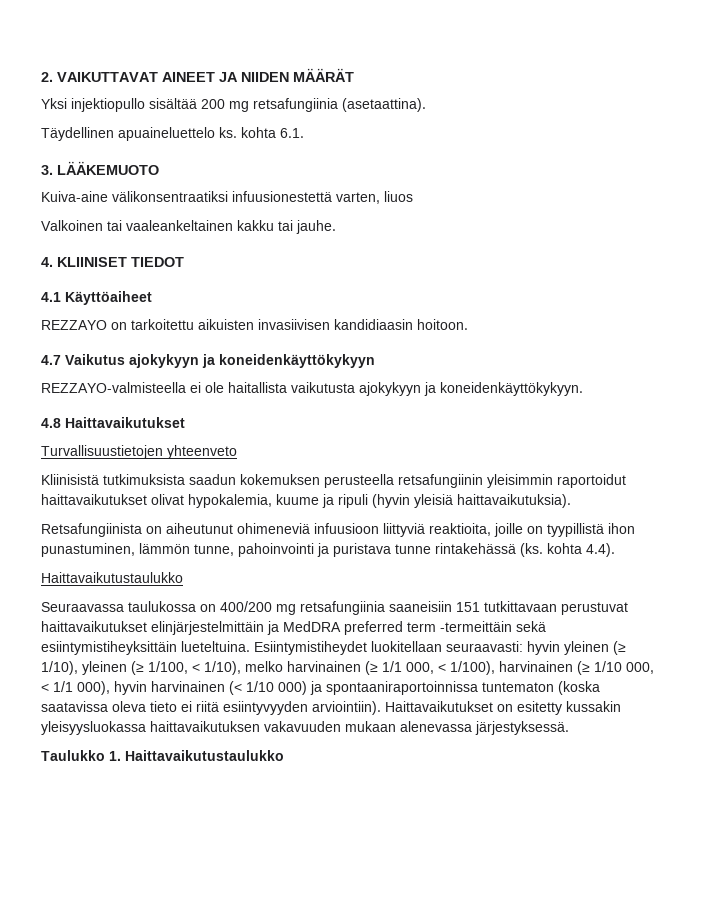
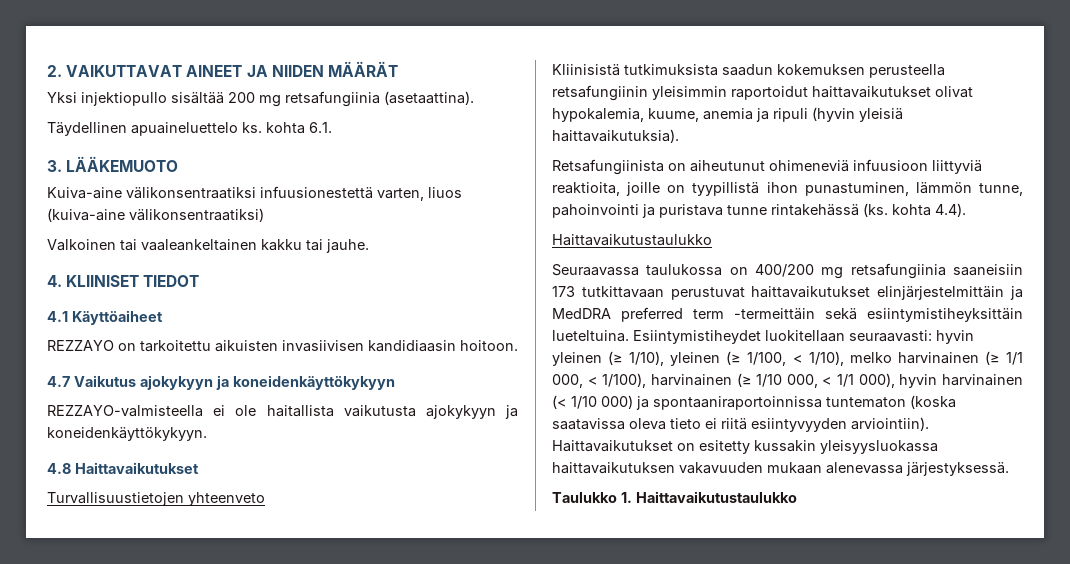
(413, 196) none -> [47,208,264,222] (kuiva-aine välikonsentraatiksi)
[276,494,319,505] kuume -> [648,108,753,122] kuume, anemia
[456,602,480,612] 151 -> [552,286,575,297] 173

